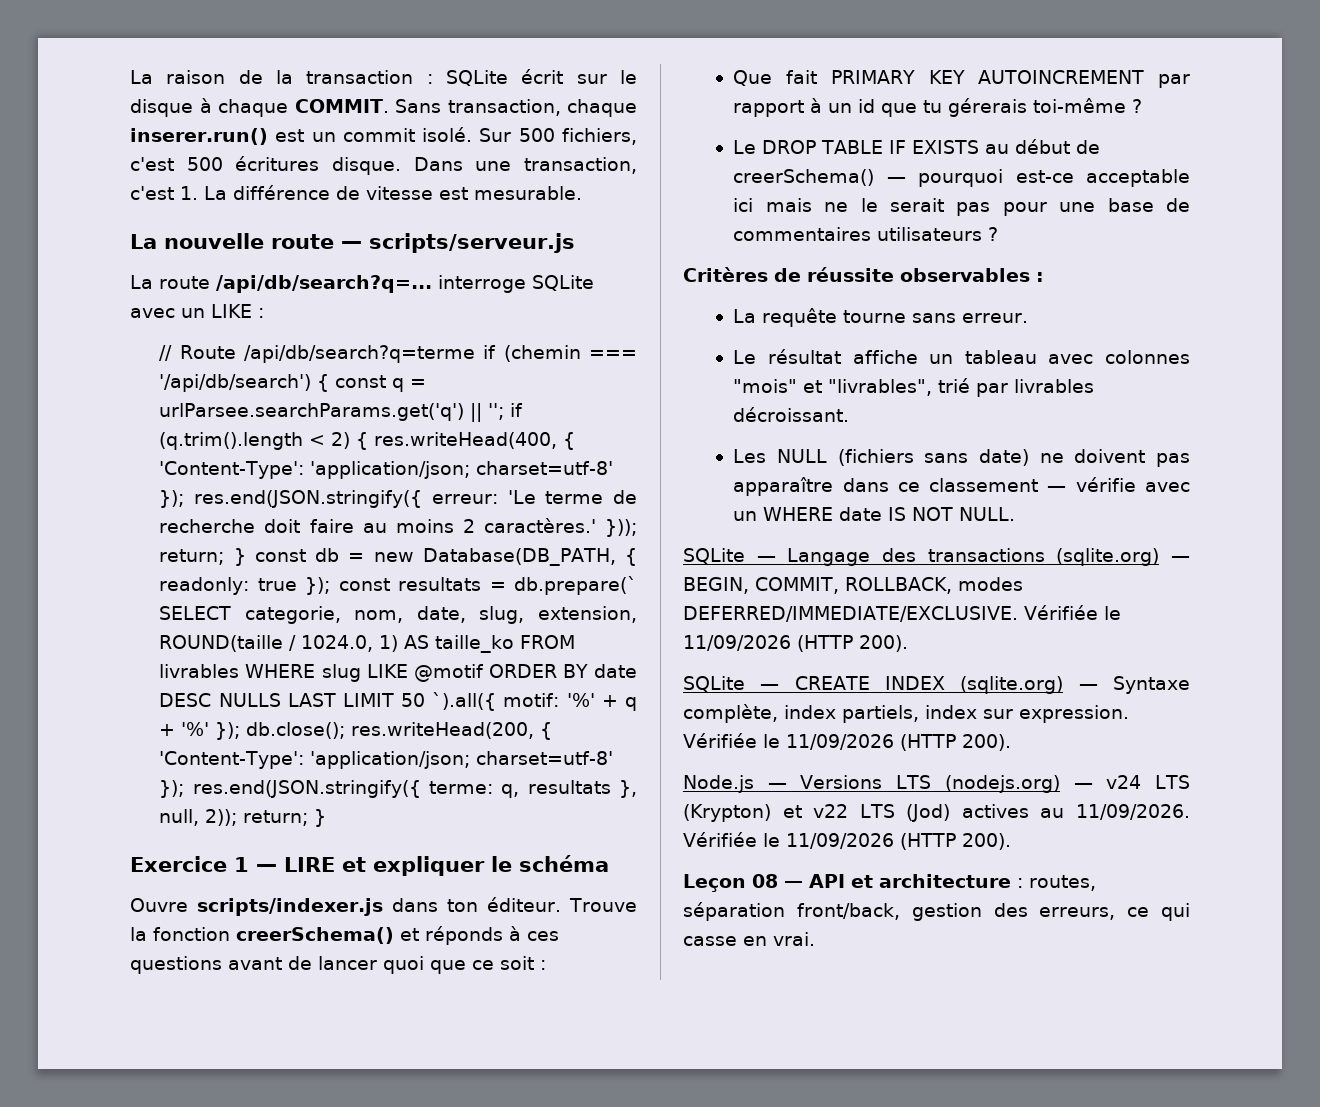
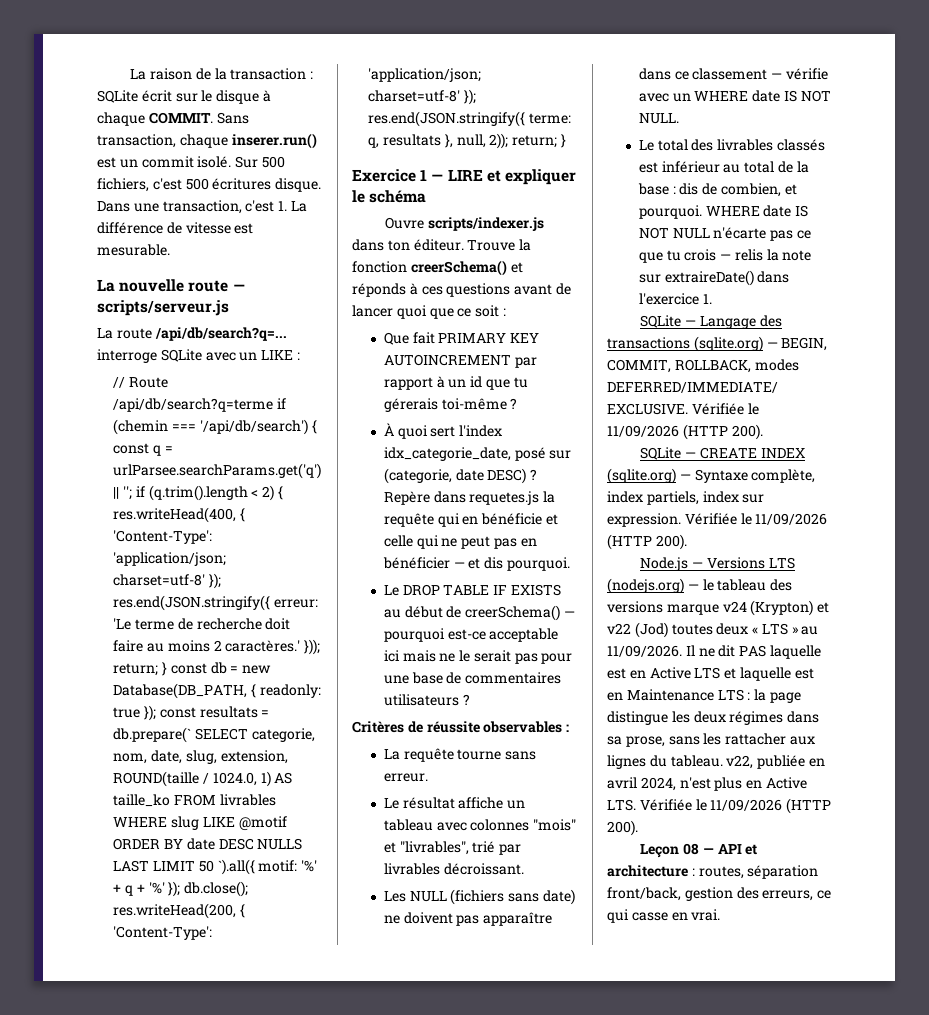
(1143, 106) none -> [383,423,503,439] [383,447,572,461] [383,468,538,484] [383,491,556,505] [383,513,558,527] [383,535,537,549] [382,557,570,571] // À quoi sert l'index idx_categorie_date, posé sur (categorie, date DESC) ? Repère dans requetes.js la requête qui en bénéficie et celle qui ne peut pas en bénéficier — et dis pourquoi.
(1016, 514) none -> [638,139,825,151] [638,161,809,173] [637,183,797,197] [638,205,809,219] [638,227,811,241] [638,249,812,263] [638,270,790,286] [638,293,712,305] // Le total des livrables classés est inférieur au total de la base : dis de combien, et pourquoi. WHERE date IS NOT NULL n'écarte pas ce que tu crois — relis la note sur extraireDate() dans l'exercice 1.
[1106,775,1191,789] [683,804,1190,822] v24 LTS (Krypton) et v22 LTS (Jod) actives au 11/09/2026. -> [702,579,793,591] [607,600,830,616] [607,622,819,638] [607,645,821,659] [607,667,814,681] [607,689,801,703] [607,711,820,725] [607,733,815,747] [607,755,825,769] [607,777,807,791] [607,799,636,811] le tableau des versions marque v24 (Krypton) et v22 (Jod) toutes deux « LTS » au 11/09/2026. Il ne dit PAS laquelle est en Active LTS et laquelle est en Maintenance LTS : la page distingue les deux régimes dans sa prose, sans les rattacher aux lignes du tableau. v22, publiée en avril 2024, n'est plus en Active LTS.

